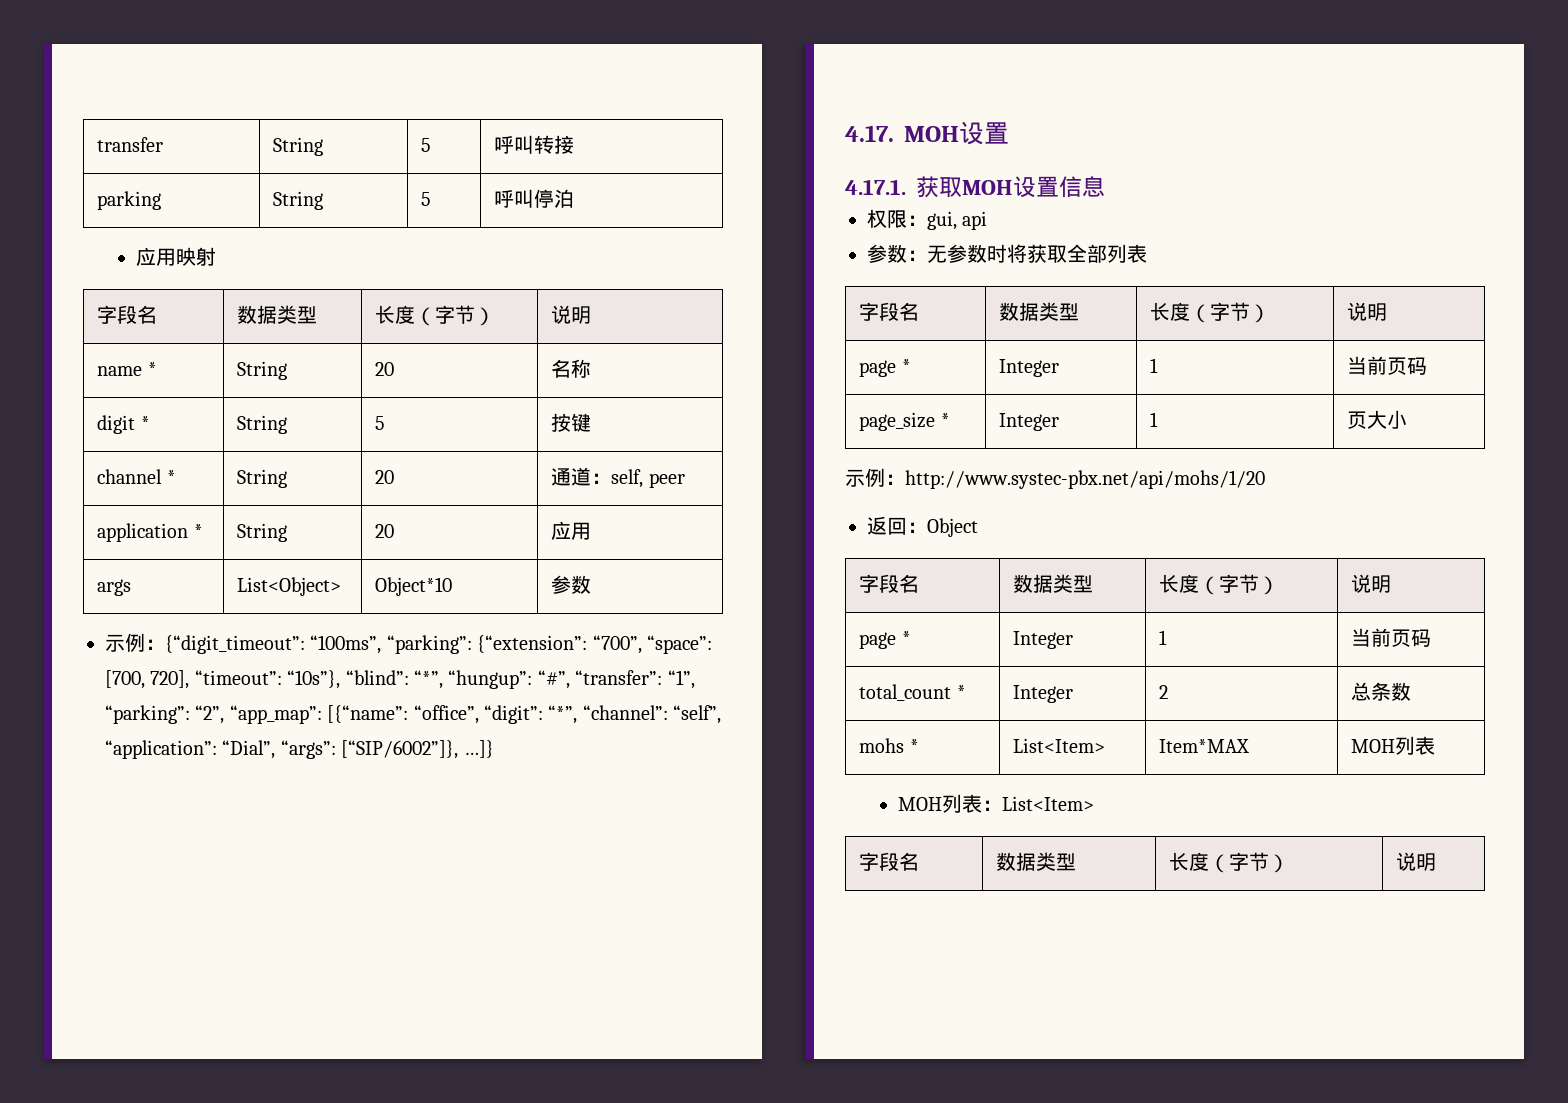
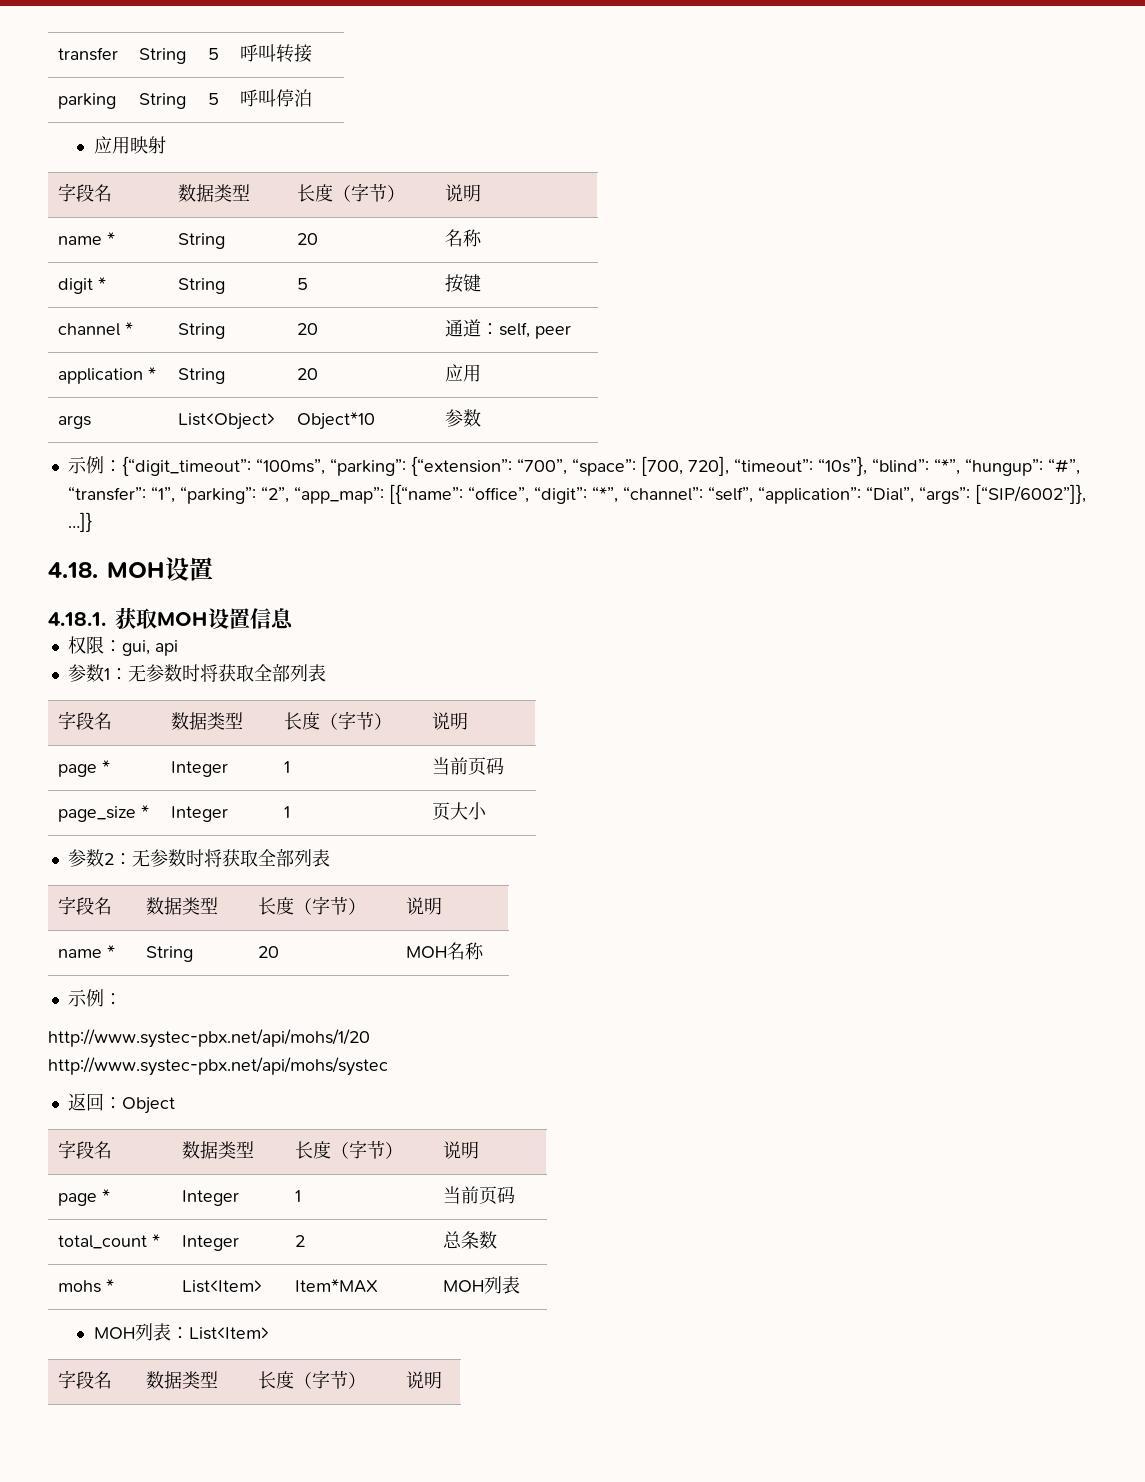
[845,125,894,142] 4.17. -> [48,562,98,578] 4.18.
[845,179,906,195] 4.17.1. -> [48,612,106,626] 4.18.1.
(907, 253) none -> [103,668,110,680] 1
[845,468,905,487] // 示例： -> [67,849,330,867] [58,896,113,915] [146,897,219,915] [258,896,367,915] [406,897,443,915] [58,945,116,958] [146,946,194,962] [258,946,280,958] [406,942,485,960] [67,989,122,1007] // 参数2：无参数时将获取全部列表 // 字段名 | 数据类型 | 长度（字节） | 说明 // name * | String | 20 | MOH名称 // 示例： //
(1265, 479) none -> [48,1057,388,1076] // http://www.systec-pbx.net/api/mohs/systec

